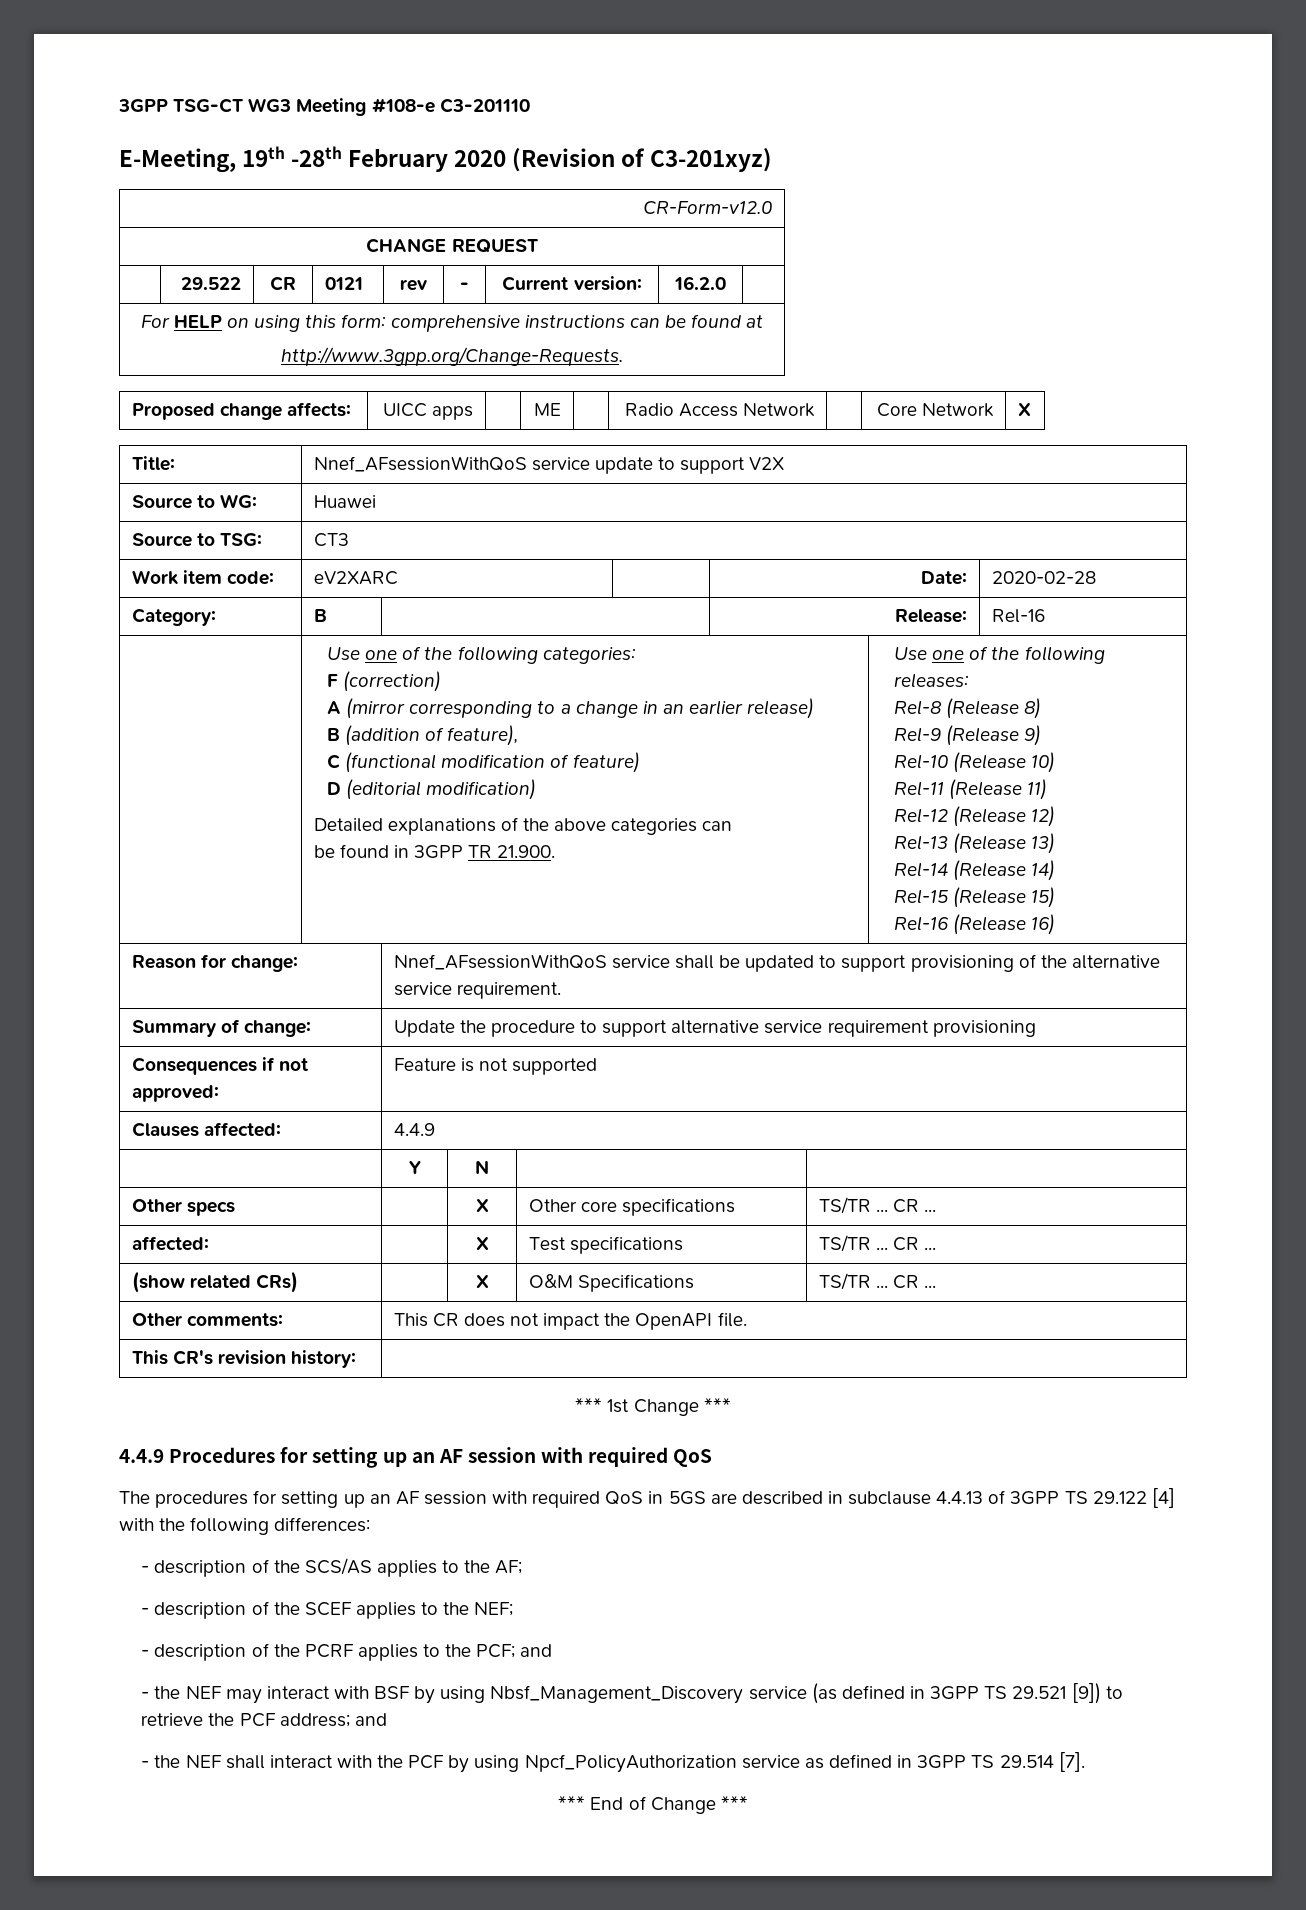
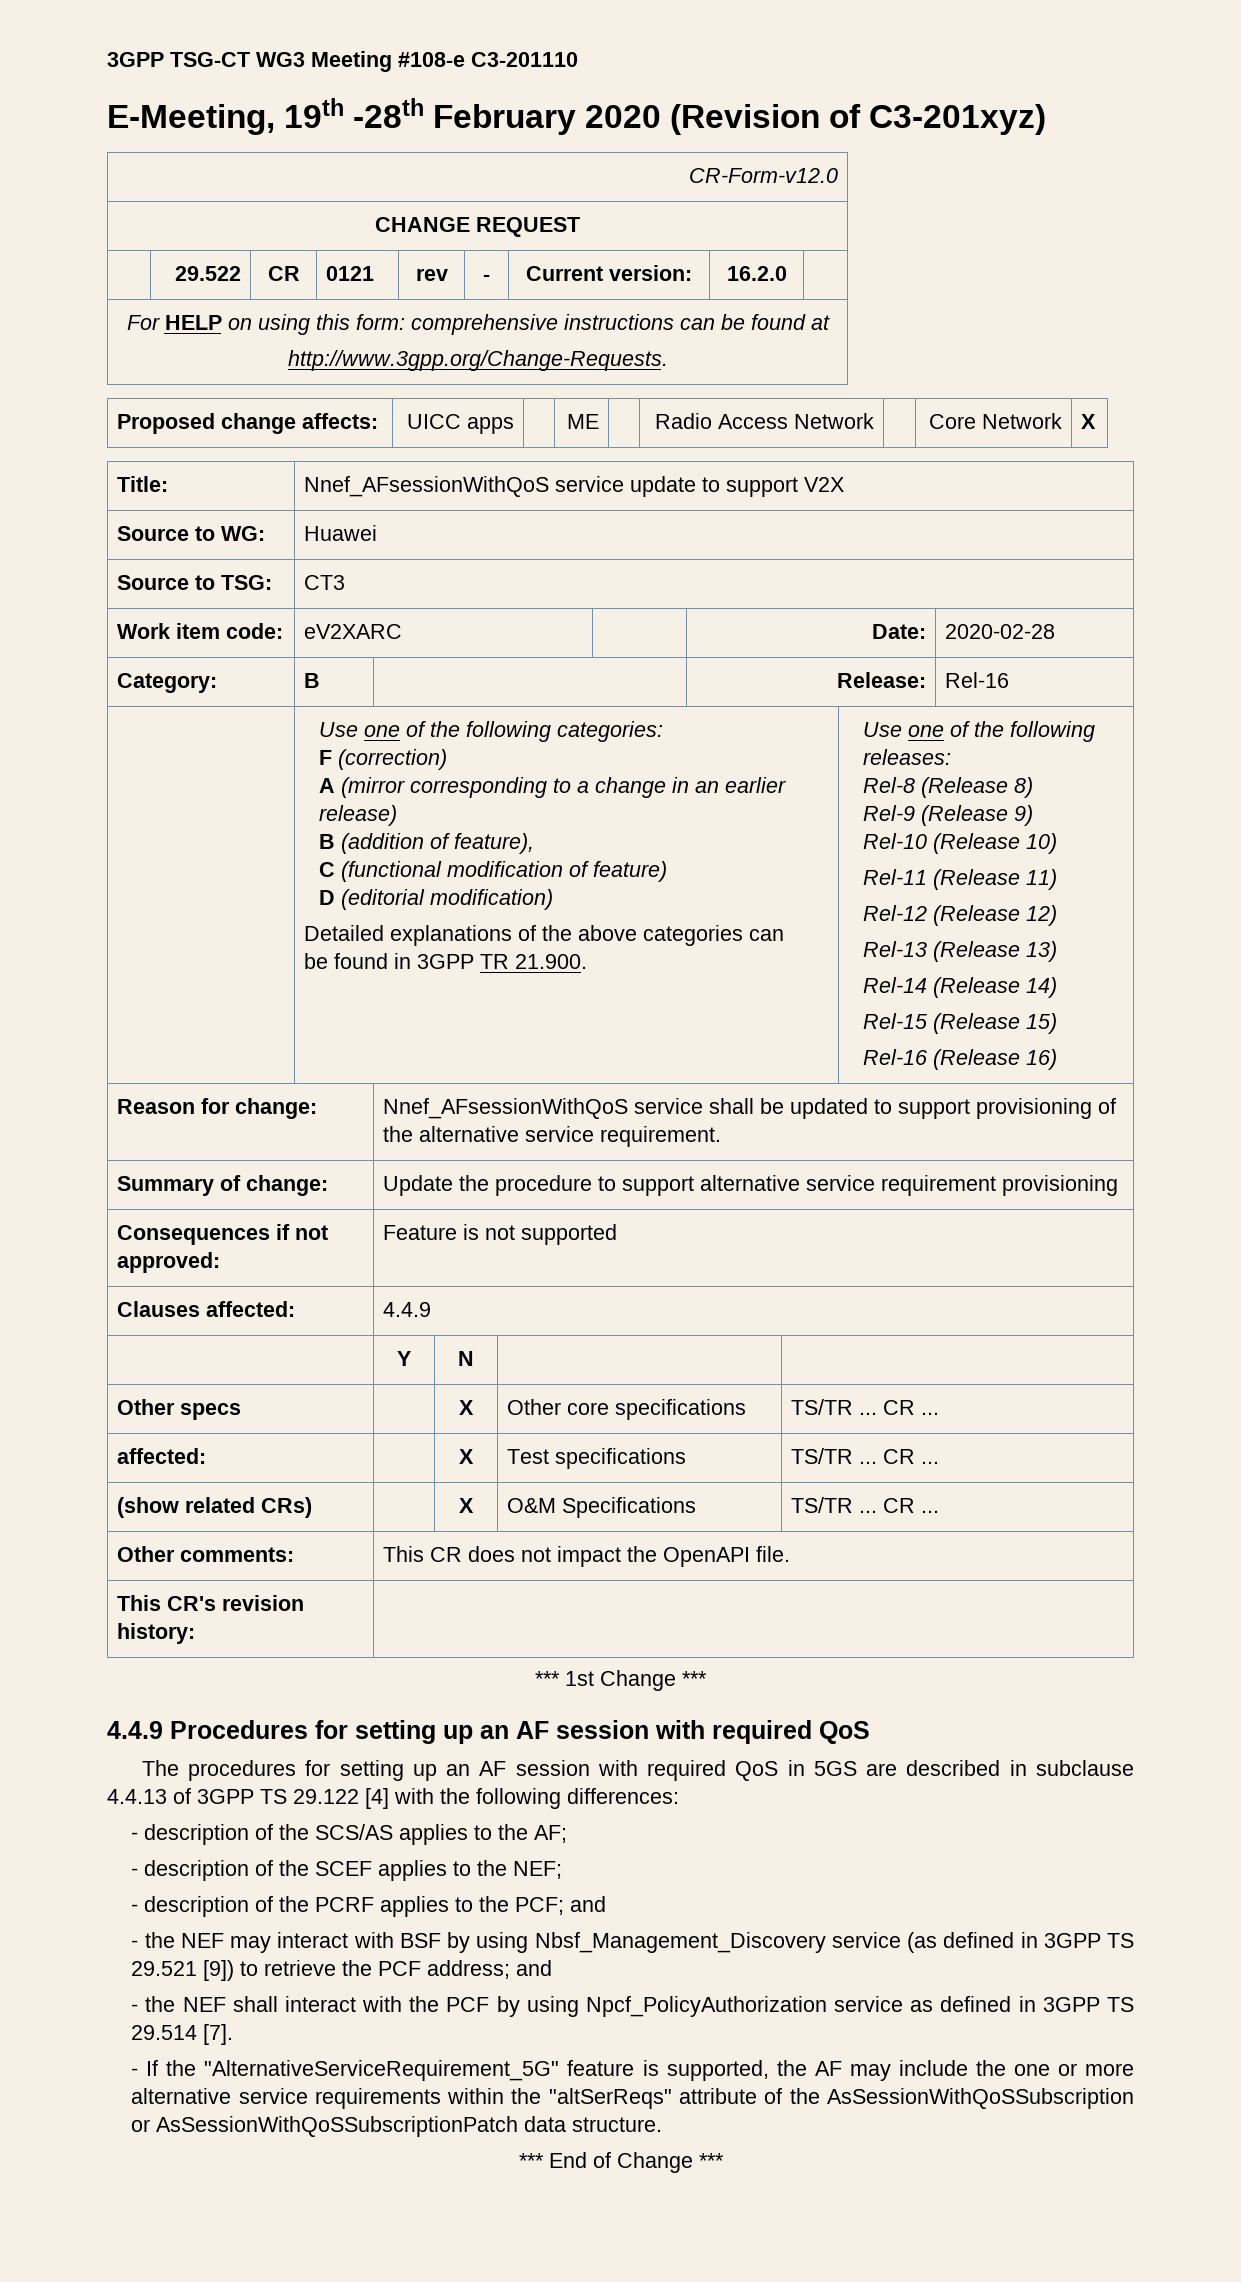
(1085, 1762) none -> [131,2060,1135,2081] [131,2088,1134,2109] [131,2116,663,2137] // - If the "AlternativeServiceRequirement_5G" feature is supported, the AF may include the one or more alternative service requirements within the "altSerReqs" attribute of the AsSessionWithQoSSubscription or AsSessionWithQoSSubscriptionPatch data structure.

